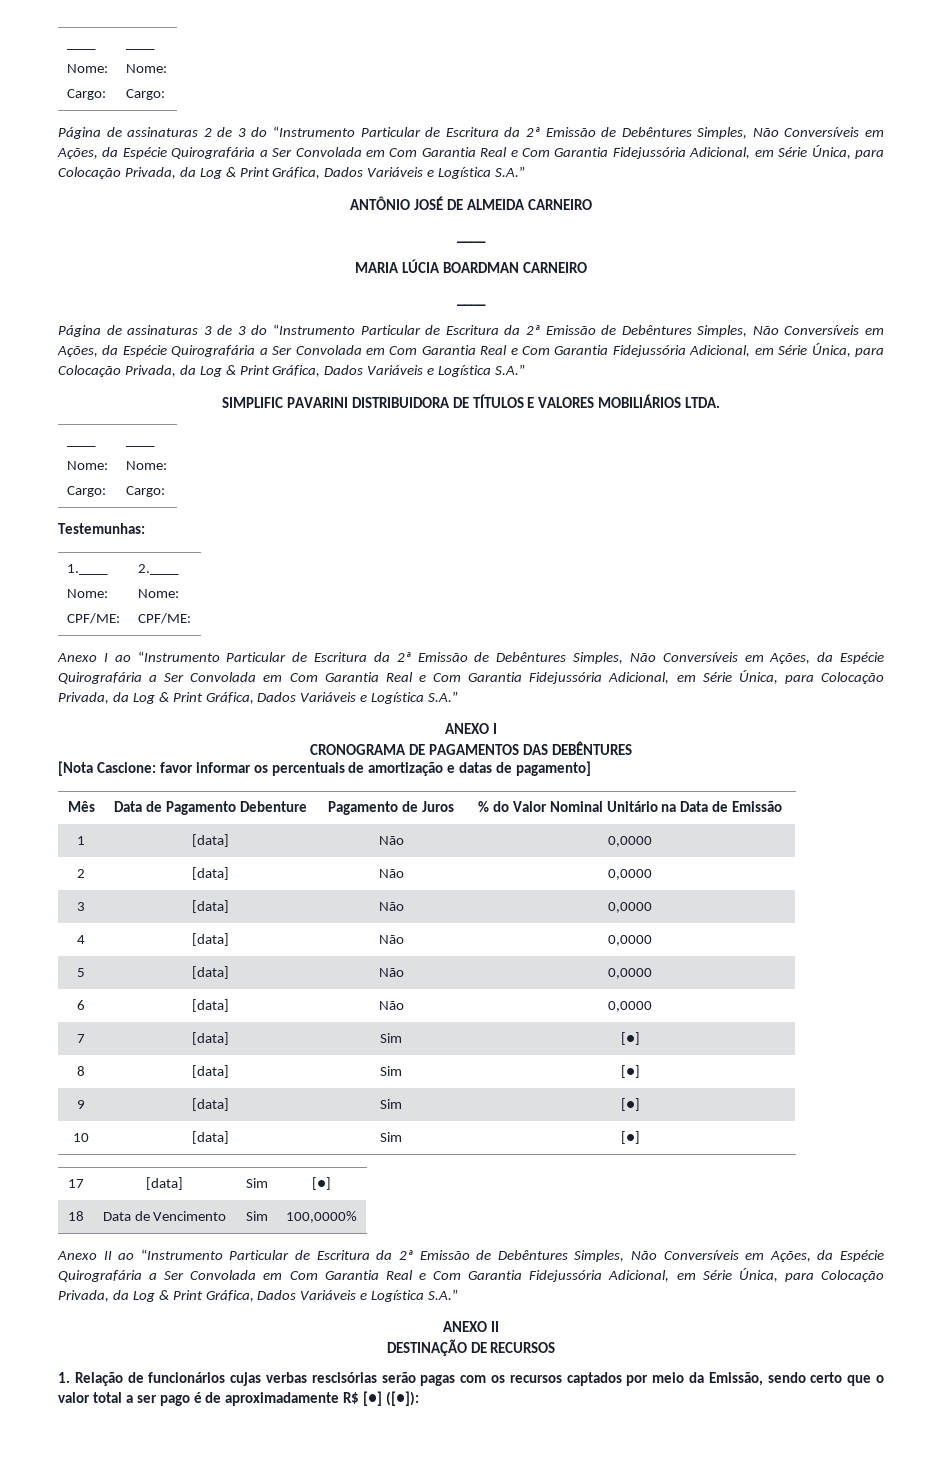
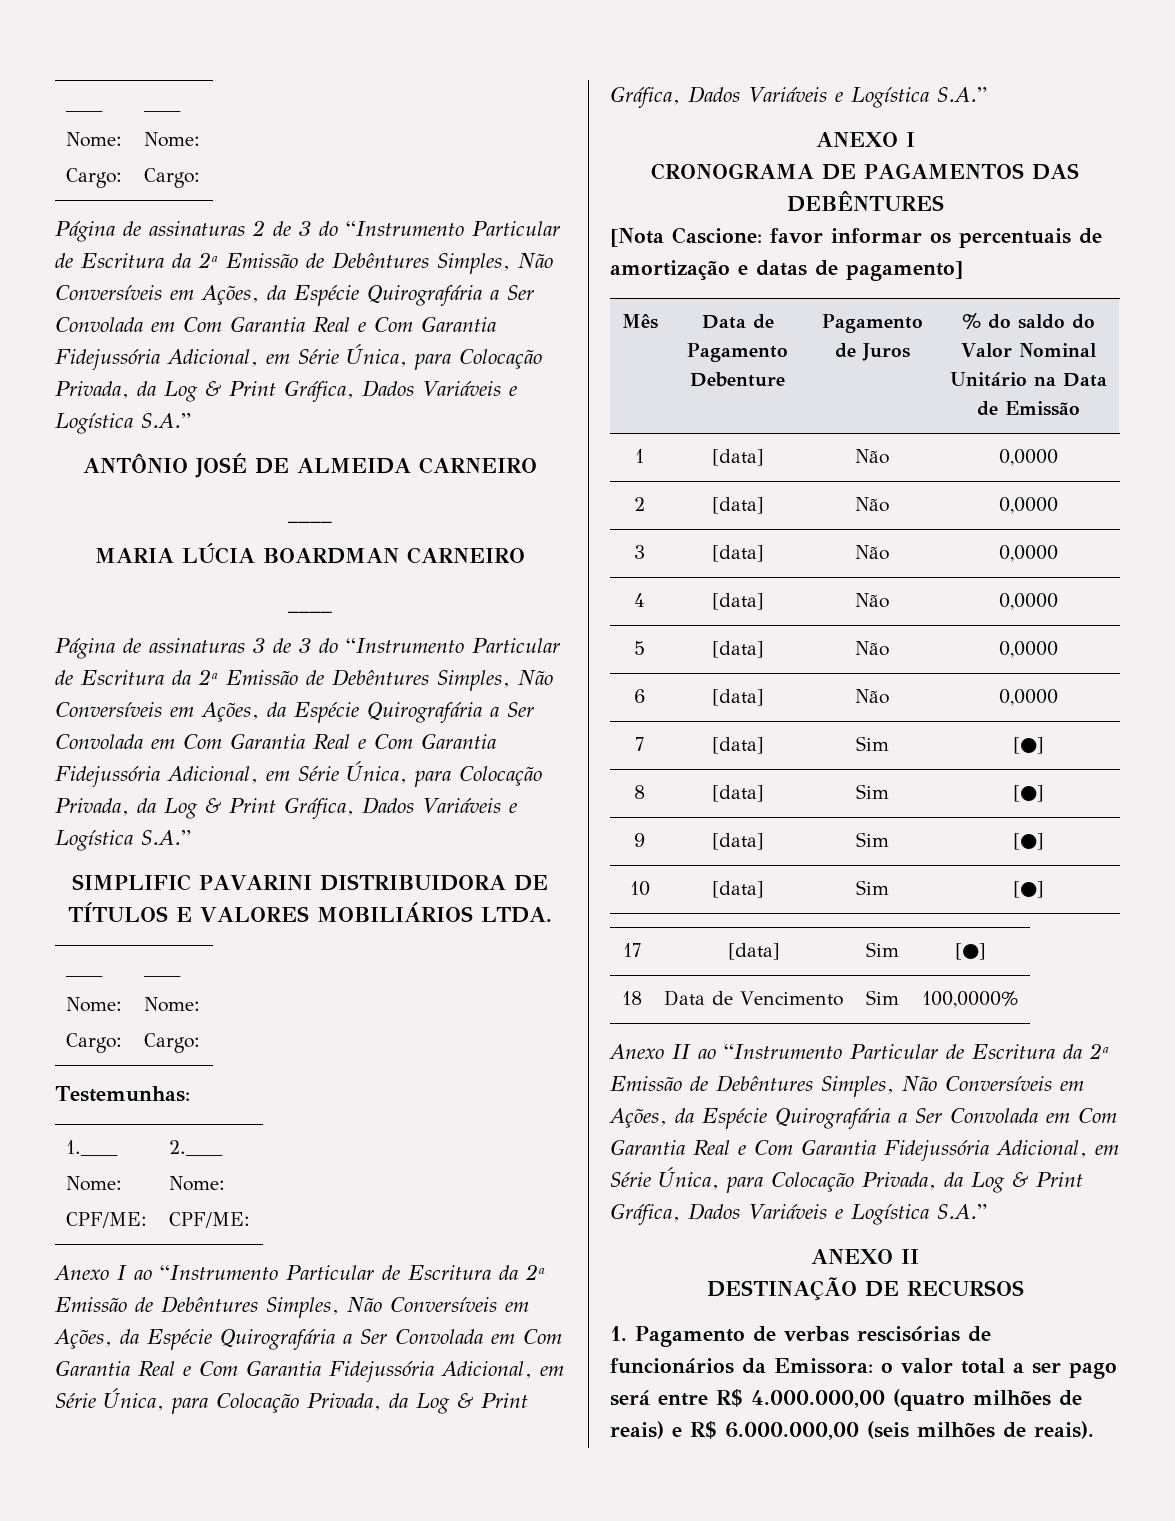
(509, 806) none -> [1018,314,1095,329] saldo do
[74,1372,872,1386] Relação de funcionários cujas verbas rescisórias serão pagas com os recursos captados por meio da Emissão, sendo certo que -> [635,1326,991,1347] [610,1358,873,1374] Pagamento de verbas rescisórias de funcionários da Emissora:
[193,1391,420,1406] é de aproximadamente R$ [●] ([●]): -> [610,1389,1082,1411] [610,1421,1094,1440] será entre R$ 4.000.000,00 (quatro milhões de reais) e R$ 6.000.000,00 (seis milhões de reais).

